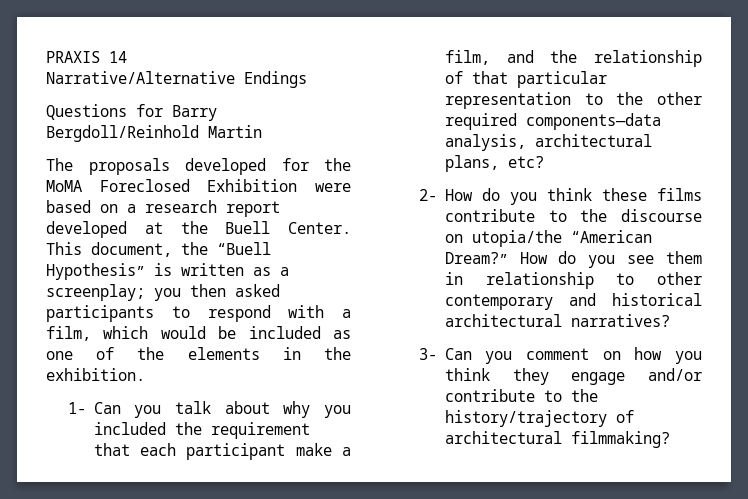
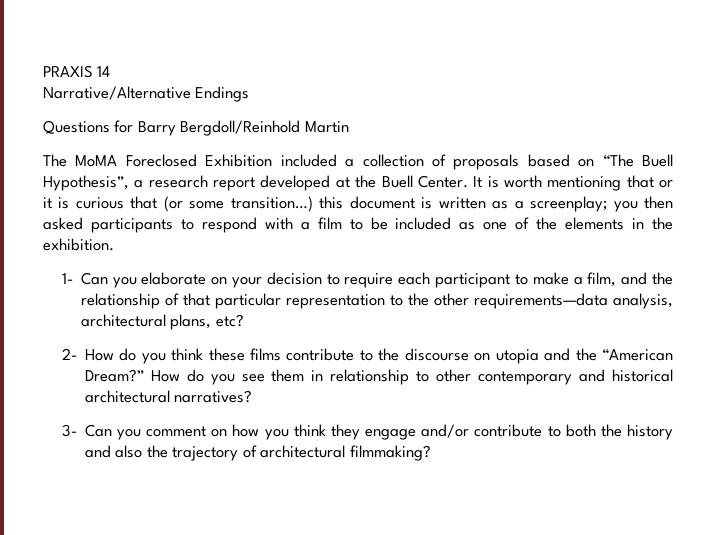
[88,158,351,175] [46,179,351,192] [46,200,118,213] proposals developed for the MoMA Foreclosed Exhibition were based on -> [75,154,673,170] [43,175,129,191] MoMA Foreclosed Exhibition included a collection of proposals based on “The Buell Hypothesis”,
[46,242,271,257] [46,263,145,280] This document, the “Buell Hypothesis” -> [473,175,673,191] [43,196,415,212] It is worth mentioning that or it is curious that (or some transition…) this document
[46,326,206,341] film, which would -> [317,217,363,230] film to
[175,401,351,418] [93,422,310,439] [93,443,130,456] talk about why you included the requirement that -> [141,272,394,288] elaborate on your decision to require
(286, 451) none -> [514,274,528,285] to
[444,113,661,130] required components—data -> [473,293,608,309] requirements—data
[471,230,562,247] utopia/the -> [495,348,597,364] utopia and the
[570,389,598,402] [444,410,607,427] the history/trajectory -> [565,424,673,440] [84,445,239,461] both the history and also the trajectory

